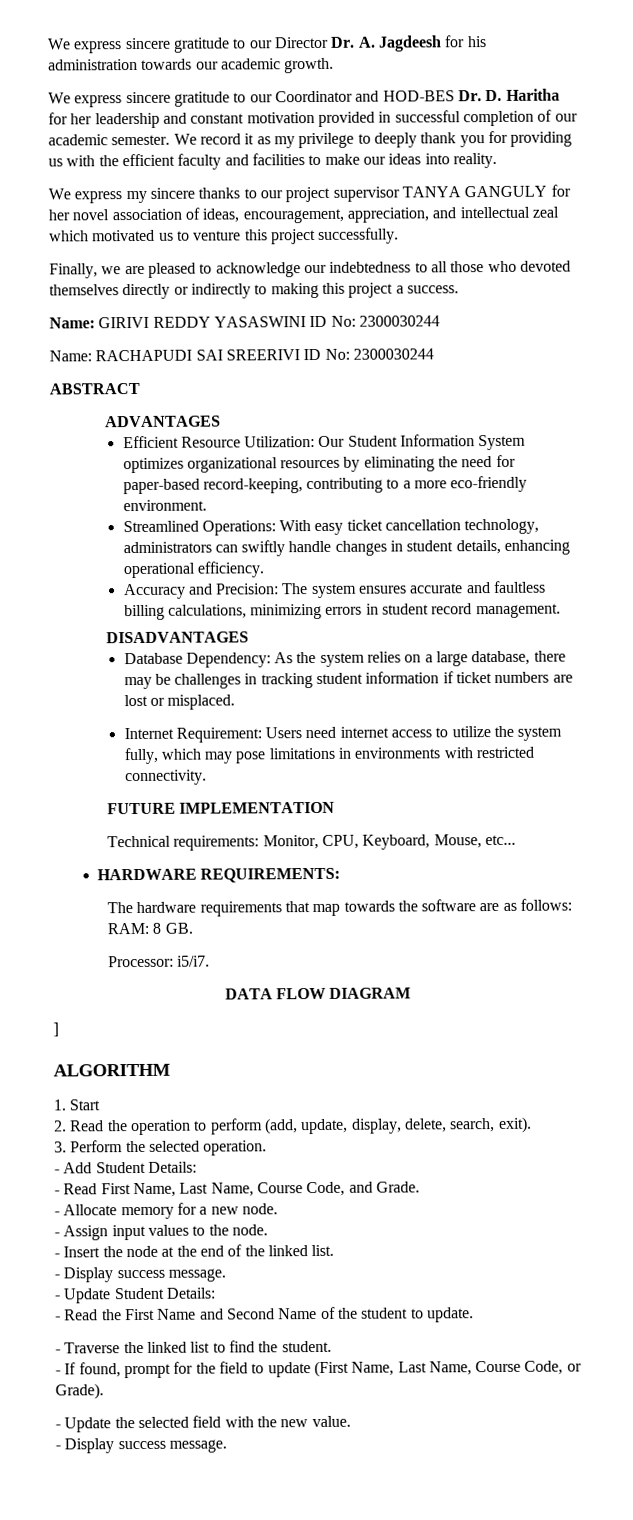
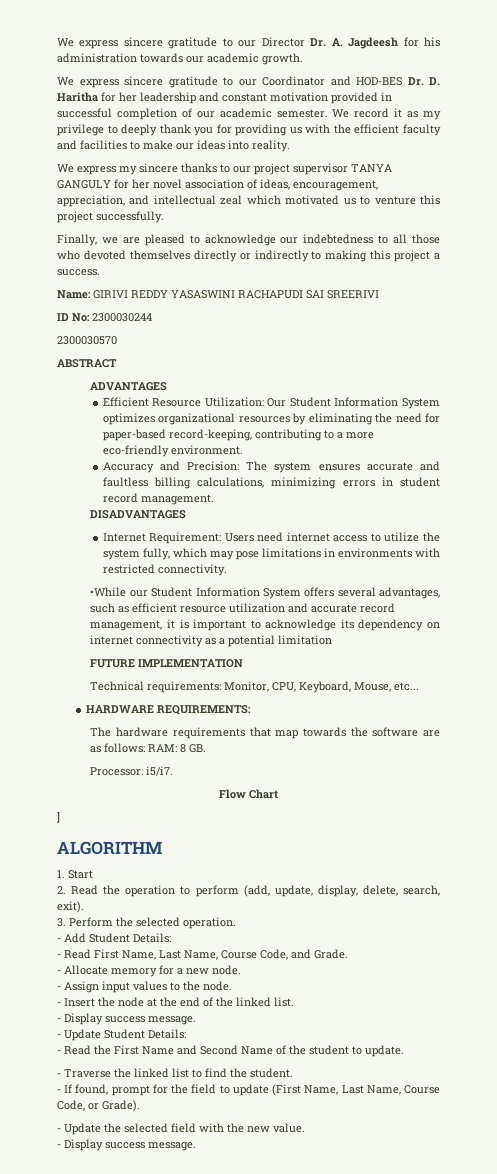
[309,315,440,328] [49,348,434,362] ID No: 2300030244 // Name: RACHAPUDI SAI SREERIVI ID No: 2300030244 -> [238,290,379,299] [57,313,152,322] [57,336,117,345] RACHAPUDI SAI SREERIVI // ID No: 2300030244 // 2300030570
[122,518,540,536] [122,539,571,557] [122,561,264,579] // Streamlined Operations: With easy ticket cancellation technology, administrators can swiftly handle changes in student details, enhancing operational efficiency. -> (243, 450) none
[123,650,566,668] [123,671,573,690] [123,694,236,710] // Database Dependency: As the system relies on a large database, there may be challenges in tracking student information if ticket numbers are lost or misplaced. -> (187, 514) none
(207, 777) none -> [90,587,440,599] [90,603,396,613] [90,619,441,631] [90,635,333,647] // •While our Student Information System offers several advantages, such as efficient resource utilization and accurate record management, it is important to acknowledge its dependency on internet connectivity as a potential limitation
[224,987,412,1000] DATA FLOW DIAGRAM -> [219,789,278,799] Flow Chart

